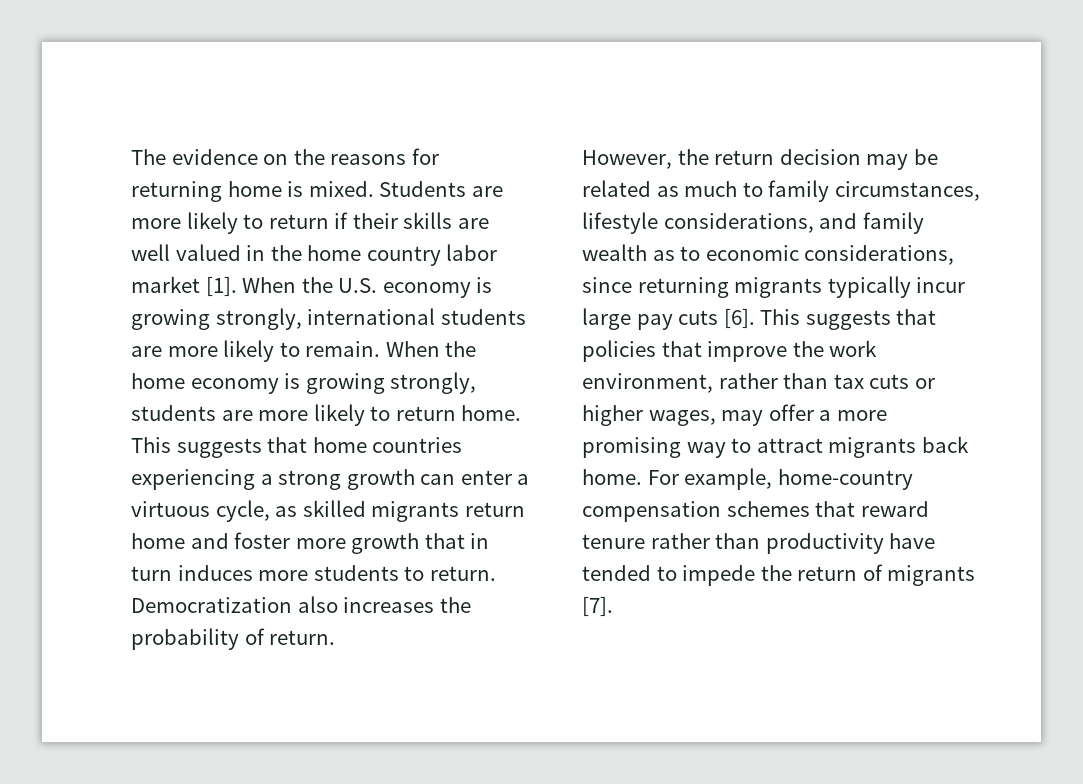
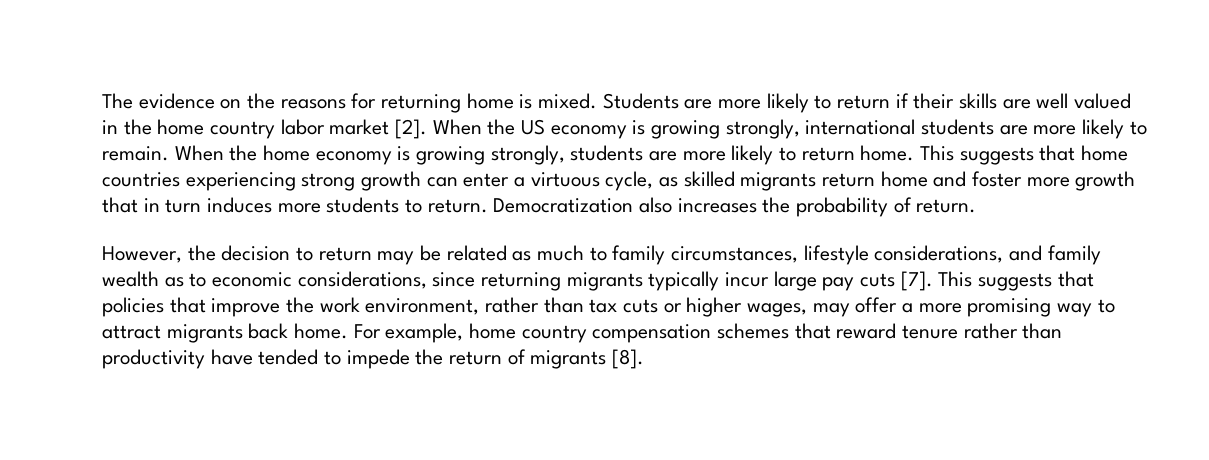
[205,276,378,297] [1]. When the U.S. -> [395,119,546,139] [2]. When the US
[260,474,273,485] a -> (296, 181) none
[714,149,861,165] return decision -> [221,245,372,261] decision to return
[723,308,755,329] [6]. -> [900,271,933,291] [7].
[777,469,913,490] home-country -> [469,323,587,343] home country
[582,596,613,617] [7]. -> [612,349,645,369] [8].

